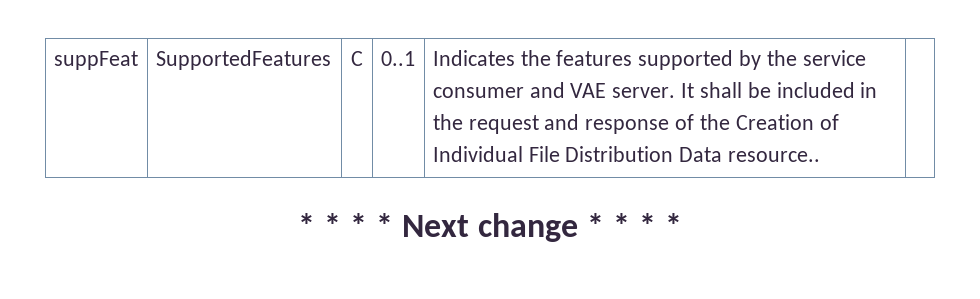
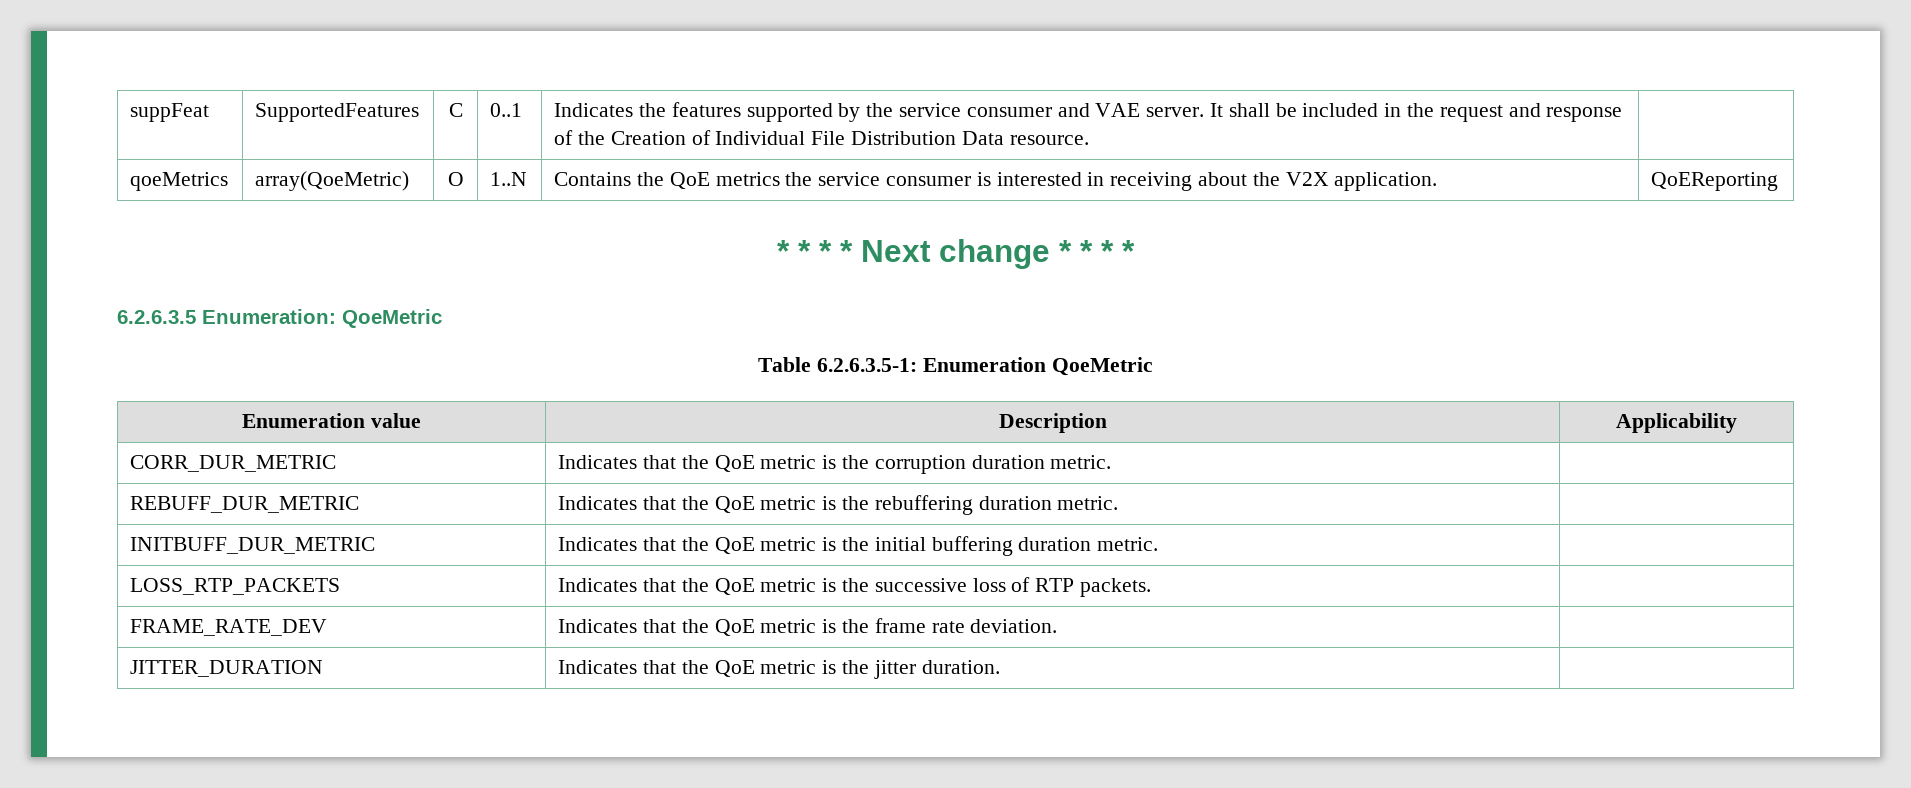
[728,151,821,162] resource.. | -> [1009,135,1089,145] [130,172,229,191] [255,171,410,191] [447,172,464,186] [490,172,528,186] [554,172,1438,191] [1651,172,1779,191] resource. | // qoeMetrics | array(QoeMetric) | O | 1..N | Contains the QoE metrics the service consumer is interested in receiving about the V2X application. | QoEReporting
(683, 225) none -> [117,309,442,328] [758,357,1153,376] [242,413,421,428] [998,413,1107,433] [1616,413,1737,433] [130,455,337,472] [558,455,1112,474] [130,496,360,513] [558,495,1119,515] [130,537,376,554] [558,536,1159,556] [130,578,341,595] [558,577,1152,597] [130,619,328,636] [558,618,1058,636] [130,660,324,677] [558,660,1000,679] // 6.2.6.3.5 Enumeration: QoeMetric // Table 6.2.6.3.5-1: Enumeration QoeMetric // Enumeration value | Description | Applicability // CORR_DUR_METRIC | Indicates that the QoE metric is the corruption duration metric. | // REBUFF_DUR_METRIC | Indicates that the QoE metric is the rebuffering duration metric. | // INITBUFF_DUR_METRIC | Indicates that the QoE metric is the initial buffering duration metric. | // LOSS_RTP_PACKETS | Indicates that the QoE metric is the successive loss of RTP packets. | // FRAME_RATE_DEV | Indicates that the QoE metric is the frame rate deviation. | // JITTER_DURATION | Indicates that the QoE metric is the jitter duration. |

